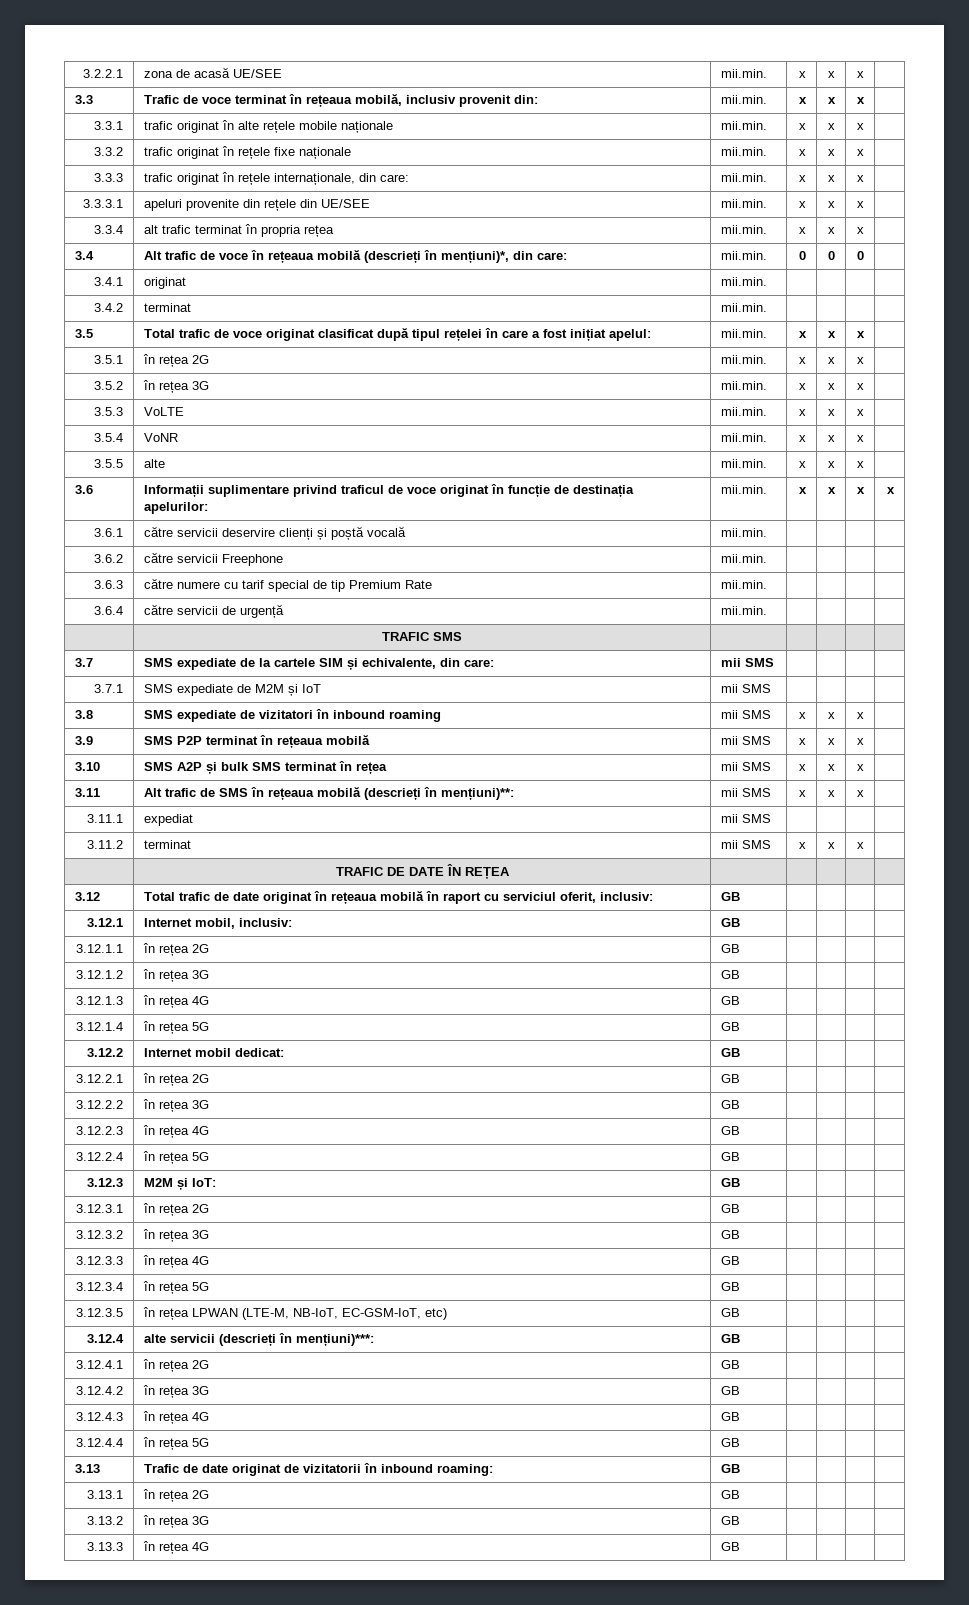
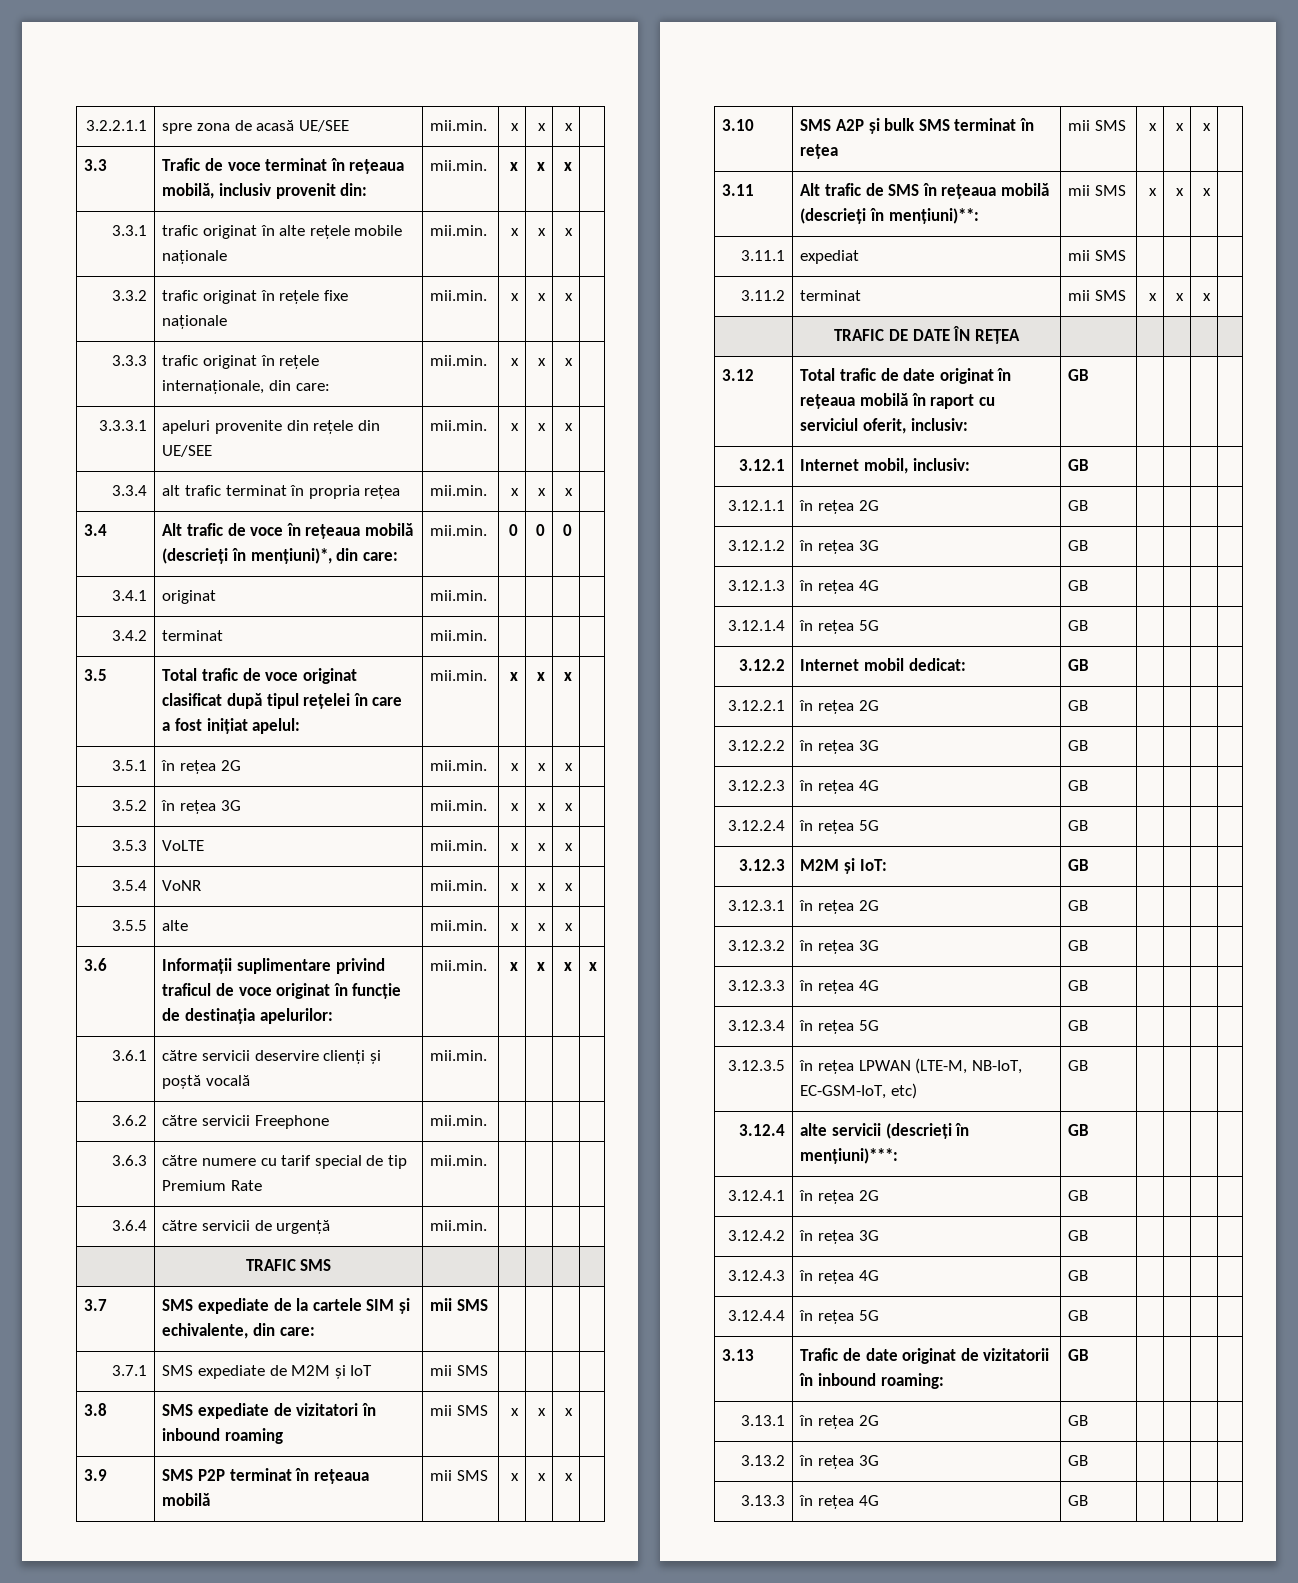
[83,69,124,78] 3.2.2.1 | -> [85,120,147,131] [162,123,193,134] 3.2.2.1.1 | spre

